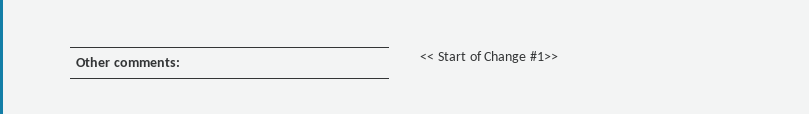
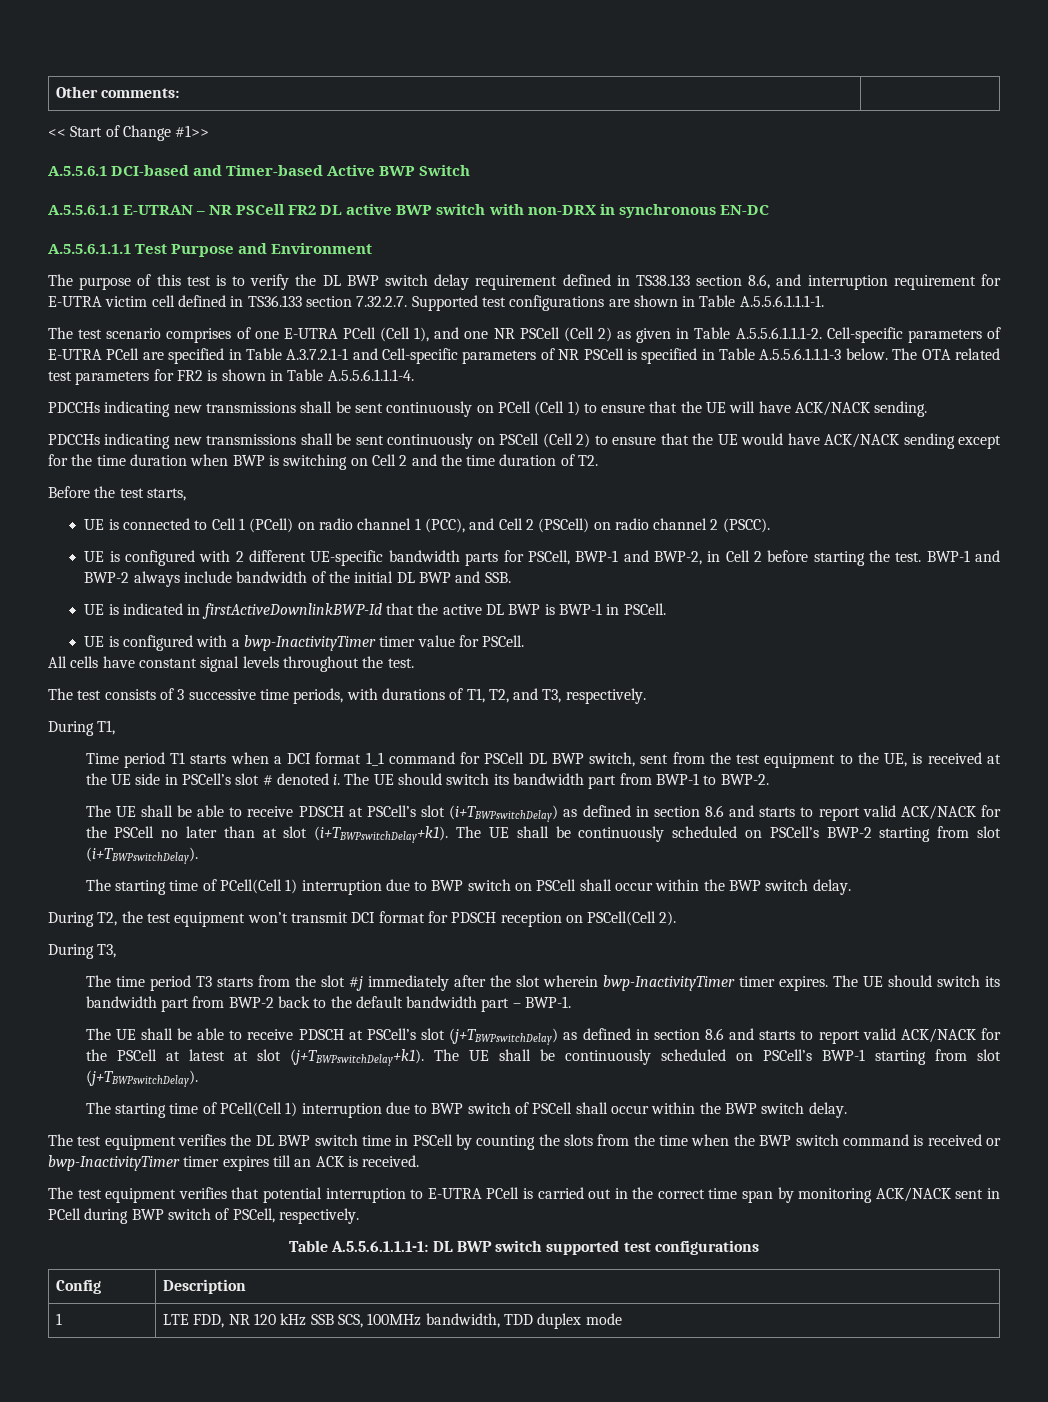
(559, 56) none -> [48,165,471,176] [48,204,769,218] [48,243,373,257] [48,274,1001,290] [48,295,824,311] [48,327,1002,343] [48,348,1001,364] [48,369,414,385] [48,401,928,417] [48,433,1002,449] [48,454,599,470] [48,486,186,501] [84,518,770,533] [84,550,1000,566] [84,571,511,587] [84,603,666,619] [84,635,525,651] [48,656,414,672] [48,688,646,704] [48,720,116,736] [85,752,1002,768] [85,773,769,789] [85,805,1002,822] [85,826,1002,843] [85,847,198,864] [85,879,851,895] [48,911,677,927] [48,944,117,959] [85,975,1000,991] [85,996,572,1012] [85,1028,1002,1045] [85,1049,1002,1066] [85,1070,198,1087] [85,1102,847,1118] [48,1134,1002,1150] [48,1155,420,1171] [48,1187,1001,1203] [48,1208,359,1224] [288,1240,760,1255] [56,1279,102,1294] [163,1279,247,1294] [56,1313,63,1325] [163,1313,622,1329] // A.5.5.6.1 DCI-based and Timer-based Active BWP Switch // A.5.5.6.1.1 E-UTRAN – NR PSCell FR2 DL active BWP switch with non-DRX in synchronous EN-DC // A.5.5.6.1.1.1 Test Purpose and Environment // The purpose of this test is to verify the DL BWP switch delay requirement defined in TS38.133 section 8.6, and interruption requirement for E-UTRA victim cell defined in TS36.133 section 7.32.2.7. Supported test configurations are shown in Table A.5.5.6.1.1.1-1. // The test scenario comprises of one E-UTRA PCell (Cell 1), and one NR PSCell (Cell 2) as given in Table A.5.5.6.1.1.1-2. Cell-specific parameters of E-UTRA PCell are specified in Table A.3.7.2.1-1 and Cell-specific parameters of NR PSCell is specified in Table A.5.5.6.1.1.1-3 below. The OTA related test parameters for FR2 is shown in Table A.5.5.6.1.1.1-4. // PDCCHs indicating new transmissions shall be sent continuously on PCell (Cell 1) to ensure that the UE will have ACK/NACK sending. // PDCCHs indicating new transmissions shall be sent continuously on PSCell (Cell 2) to ensure that the UE would have ACK/NACK sending except for the time duration when BWP is switching on Cell 2 and the time duration of T2. // Before the test starts, // UE is connected to Cell 1 (PCell) on radio channel 1 (PCC), and Cell 2 (PSCell) on radio channel 2 (PSCC). // UE is configured with 2 different UE-specific bandwidth parts for PSCell, BWP-1 and BWP-2, in Cell 2 before starting the test. BWP-1 and BWP-2 always include bandwidth of the initial DL BWP and SSB. // UE is indicated in firstActiveDownlinkBWP-Id that the active DL BWP is BWP-1 in PSCell. // UE is configured with a bwp-InactivityTimer timer value for PSCell. // All cells have constant signal levels throughout the test. // The test consists of 3 successive time periods, with durations of T1, T2, and T3, respectively. // During T1, // Time period T1 starts when a DCI format 1_1 command for PSCell DL BWP switch, sent from the test equipment to the UE, is received at the UE side in PSCell’s slot # denoted i. The UE should switch its bandwidth part from BWP-1 to BWP-2. // The UE shall be able to receive PDSCH at PSCell’s slot (i+TBWPswitchDelay) as defined in section 8.6 and starts to report valid ACK/NACK for the PSCell no later than at slot (i+TBWPswitchDelay+k1). The UE shall be continuously scheduled on PSCell’s BWP-2 starting from slot (i+TBWPswitchDelay). // The starting time of PCell(Cell 1) interruption due to BWP switch on PSCell shall occur within the BWP switch delay. // During T2, the test equipment won’t transmit DCI format for PDSCH reception on PSCell(Cell 2). // During T3, // The time period T3 starts from the slot #j immediately after the slot wherein bwp-InactivityTimer timer expires. The UE should switch its bandwidth part from BWP-2 back to the default bandwidth part – BWP-1. // The UE shall be able to receive PDSCH at PSCell’s slot (j+TBWPswitchDelay) as defined in section 8.6 and starts to report valid ACK/NACK for the PSCell at latest at slot (j+TBWPswitchDelay+k1). The UE shall be continuously scheduled on PSCell’s BWP-1 starting from slot (j+TBWPswitchDelay). // The starting time of PCell(Cell 1) interruption due to BWP switch of PSCell shall occur within the BWP switch delay. // The test equipment verifies the DL BWP switch time in PSCell by counting the slots from the time when the BWP switch command is received or bwp-InactivityTimer timer expires till an ACK is received. // The test equipment verifies that potential interruption to E-UTRA PCell is carried out in the correct time span by monitoring ACK/NACK sent in PCell during BWP switch of PSCell, respectively. // Table A.5.5.6.1.1.1-1: DL BWP switch supported test configurations // Config | Description // 1 | LTE FDD, NR 120 kHz SSB SCS, 100MHz bandwidth, TDD duplex mode

